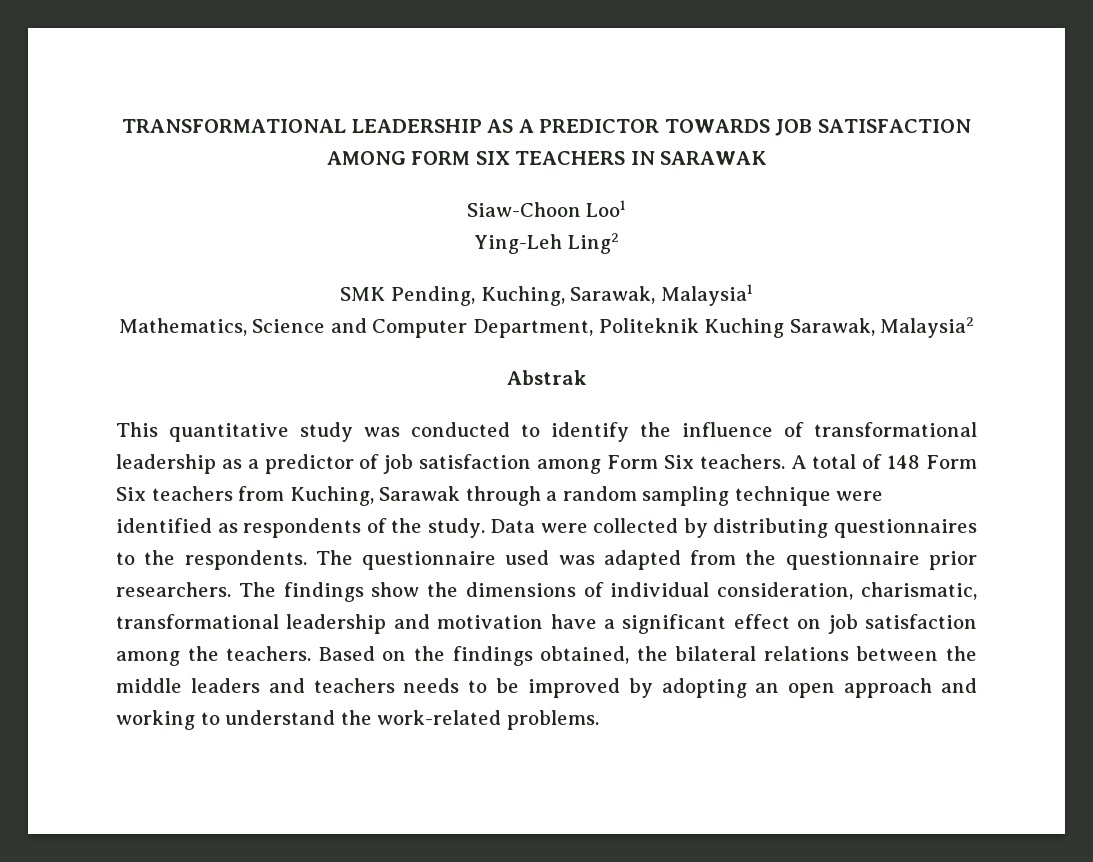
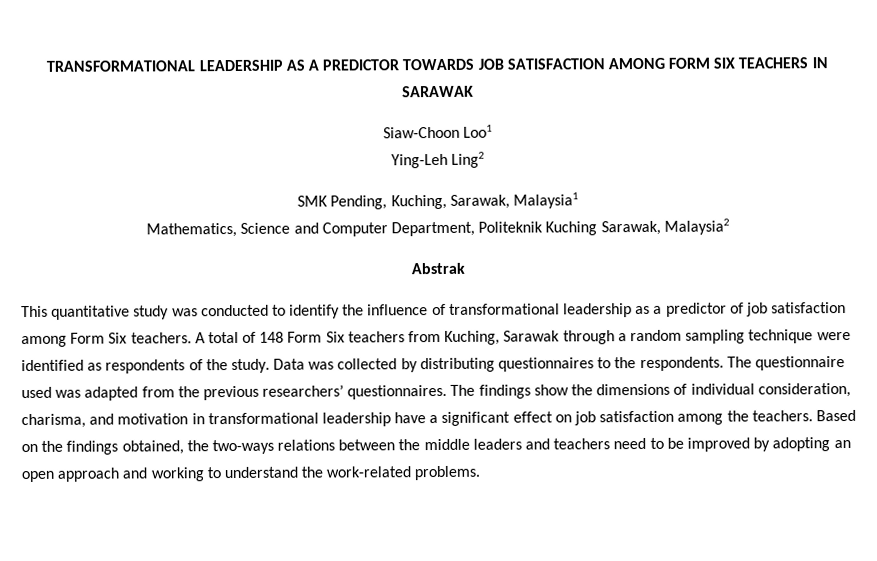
[540,523,588,533] were -> [308,361,335,370] was
[785,551,977,570] [116,582,231,597] questionnaire prior researchers. -> [202,384,448,401] previous researchers’ questionnaires.
[861,582,977,600] [116,614,544,634] charismatic, transformational leadership and motivation -> [21,412,391,429] charisma, and motivation in transformational leadership
[675,646,757,661] bilateral -> [211,439,274,455] two-ways
[403,678,460,693] needs -> [613,437,647,450] need

